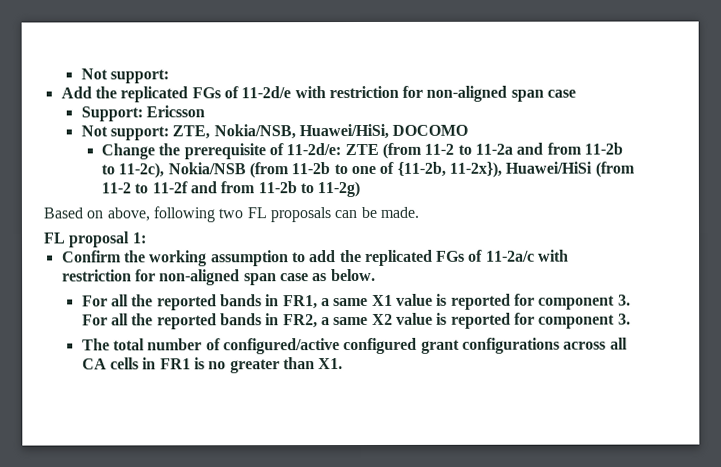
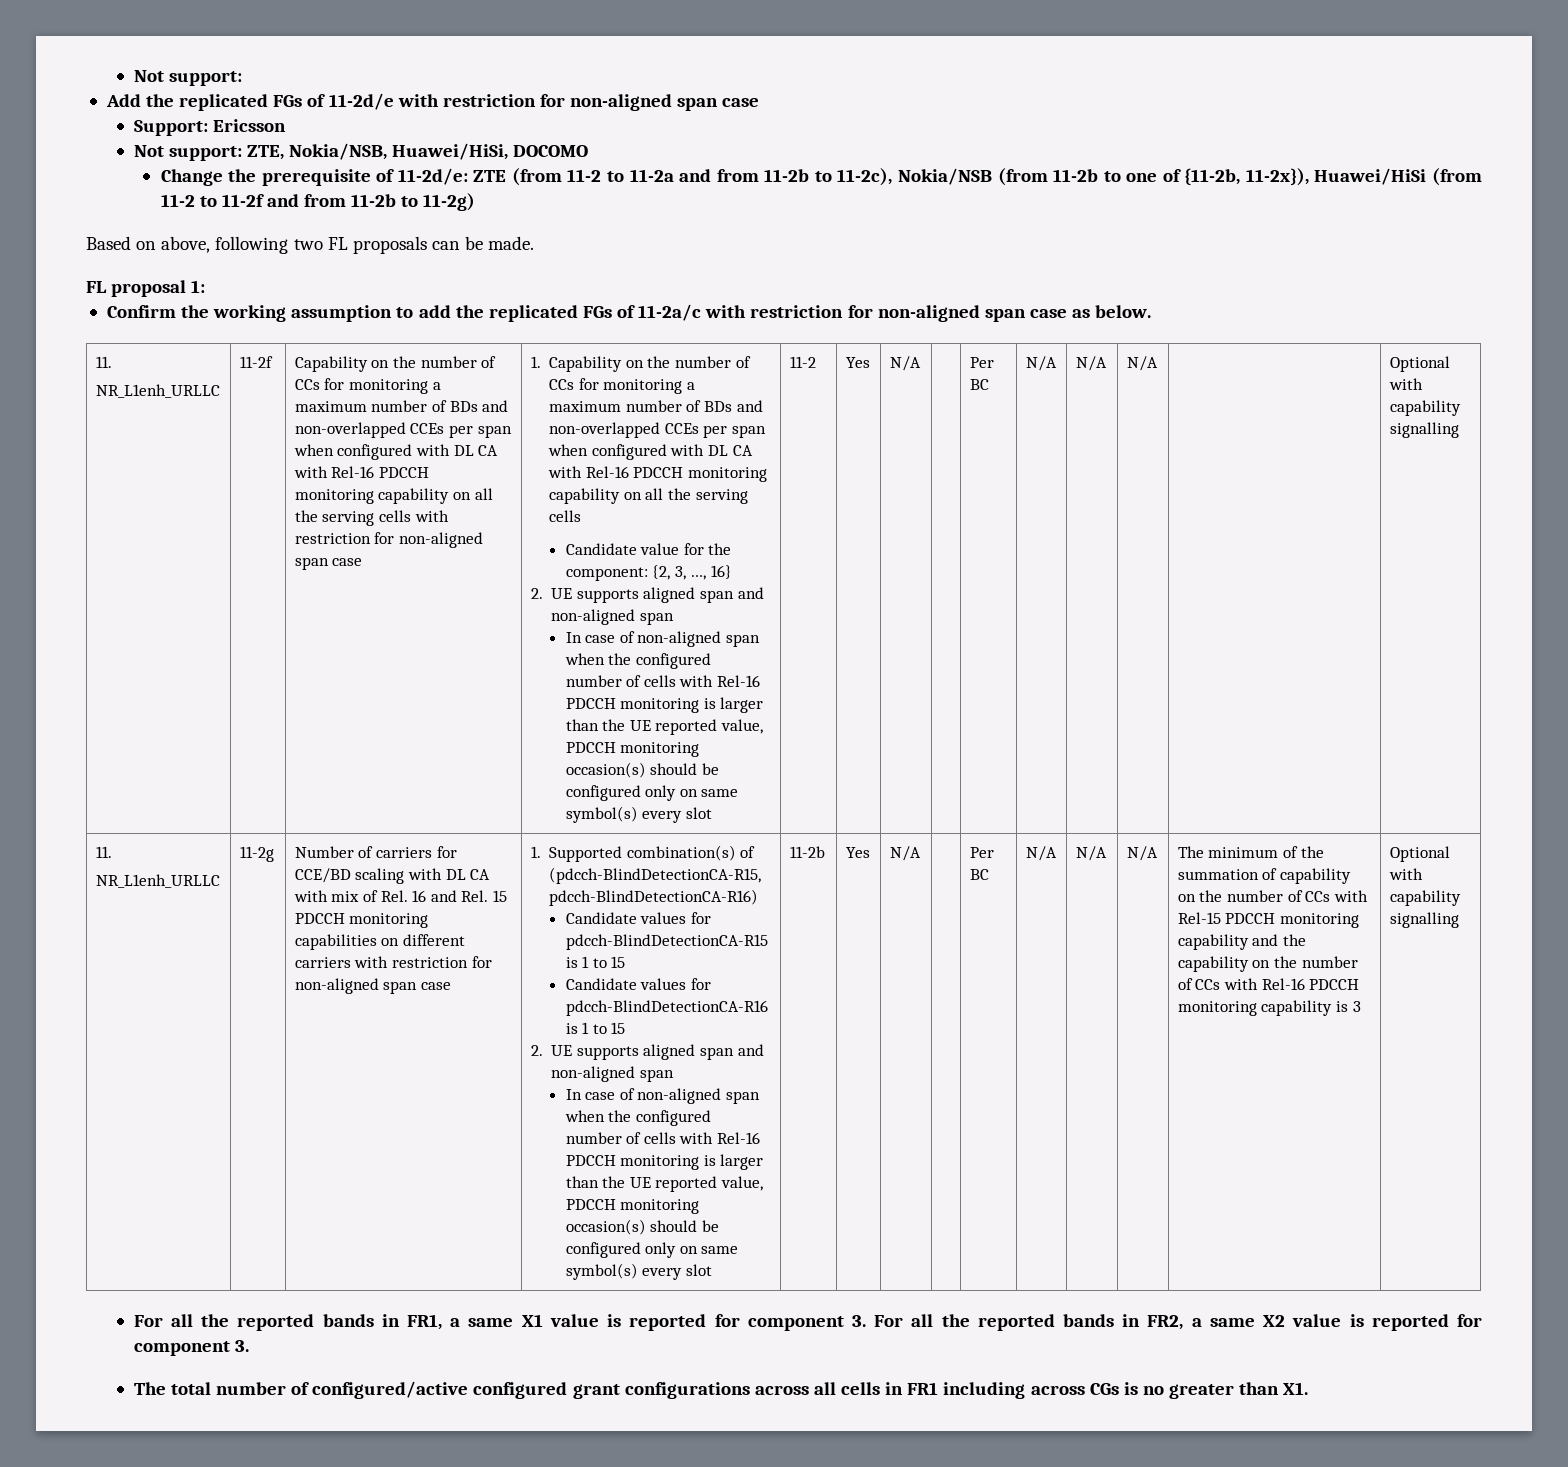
(376, 275) none -> [95,356,112,368] [95,384,220,398] [239,356,273,368] [294,356,497,372] [294,378,441,394] [294,400,509,412] [294,422,512,438] [293,444,499,460] [293,466,429,478] [294,488,493,504] [294,510,449,526] [294,532,483,548] [294,557,363,570] [530,356,751,372] [549,378,696,394] [549,400,763,412] [549,422,767,438] [548,444,753,460] [548,466,768,482] [549,488,748,504] [549,510,582,522] [565,543,732,555] [565,565,732,581] [530,587,764,603] [551,609,674,625] [565,631,760,647] [564,653,711,669] [565,675,760,687] [565,697,764,713] [565,719,763,735] [565,742,700,757] [565,762,719,778] [565,785,739,801] [565,806,712,823] [789,356,816,368] [845,357,870,368] [889,356,921,371] [969,357,994,368] [969,379,989,390] [1025,356,1057,371] [1075,356,1107,371] [1126,356,1158,371] [1389,356,1450,372] [1388,378,1423,390] [1389,400,1461,416] [1389,422,1459,438] [95,846,112,858] [95,874,220,888] [239,846,274,862] [294,846,457,858] [294,868,491,884] [293,890,507,902] [294,913,429,928] [294,934,465,950] [294,956,492,968] [294,978,451,994] [530,845,756,862] [549,867,762,884] [549,889,759,906] [565,912,711,924] [565,934,768,950] [565,956,626,968] [565,978,711,990] [565,1000,768,1016] [565,1022,626,1034] [530,1044,764,1060] [551,1066,674,1082] [565,1088,760,1104] [564,1110,711,1126] [565,1132,760,1144] [565,1154,764,1170] [565,1176,763,1192] [565,1199,700,1214] [565,1219,719,1235] [565,1242,739,1258] [565,1263,712,1280] [789,846,825,858] [845,847,870,858] [889,846,921,861] [969,847,994,858] [969,869,989,880] [1025,846,1057,861] [1075,846,1107,861] [1126,846,1158,861] [1177,846,1324,858] [1177,868,1351,884] [1177,890,1368,902] [1177,912,1359,928] [1177,934,1306,950] [1177,956,1358,972] [1177,978,1360,990] [1177,1000,1361,1016] [1389,846,1450,862] [1388,868,1423,880] [1389,890,1461,906] [1389,912,1459,928] // 11. // NR_L1enh_URLLC | 11-2f | Capability on the number of CCs for monitoring a maximum number of BDs and non-overlapped CCEs per span when configured with DL CA with Rel-16 PDCCH monitoring capability on all the serving cells with restriction for non-aligned span case | 1. Capability on the number of CCs for monitoring a maximum number of BDs and non-overlapped CCEs per span when configured with DL CA with Rel-16 PDCCH monitoring capability on all the serving cells // Candidate value for the component: {2, 3, …, 16} // 2. UE supports aligned span and non-aligned span // In case of non-aligned span when the configured number of cells with Rel-16 PDCCH monitoring is larger than the UE reported value, PDCCH monitoring occasion(s) should be configured only on same symbol(s) every slot | 11-2 | Yes | N/A | | Per BC | N/A | N/A | N/A | | Optional with capability signalling // 11. // NR_L1enh_URLLC | 11-2g | Number of carriers for CCE/BD scaling with DL CA with mix of Rel. 16 and Rel. 15 PDCCH monitoring capabilities on different carriers with restriction for non-aligned span case | 1. Supported combination(s) of (pdcch-BlindDetectionCA-R15, pdcch-BlindDetectionCA-R16) // Candidate values for pdcch-BlindDetectionCA-R15 is 1 to 15 // Candidate values for pdcch-BlindDetectionCA-R16 is 1 to 15 // 2. UE supports aligned span and non-aligned span // In case of non-aligned span when the configured number of cells with Rel-16 PDCCH monitoring is larger than the UE reported value, PDCCH monitoring occasion(s) should be configured only on same symbol(s) every slot | 11-2b | Yes | N/A | | Per BC | N/A | N/A | N/A | The minimum of the summation of capability on the number of CCs with Rel-15 PDCCH monitoring capability and the capability on the number of CCs with Rel-16 PDCCH monitoring capability is 3 | Optional with capability signalling
[81,358,107,370] CA -> (836, 1388) none
(191, 364) none -> [943,1382,1119,1399] including across CGs

